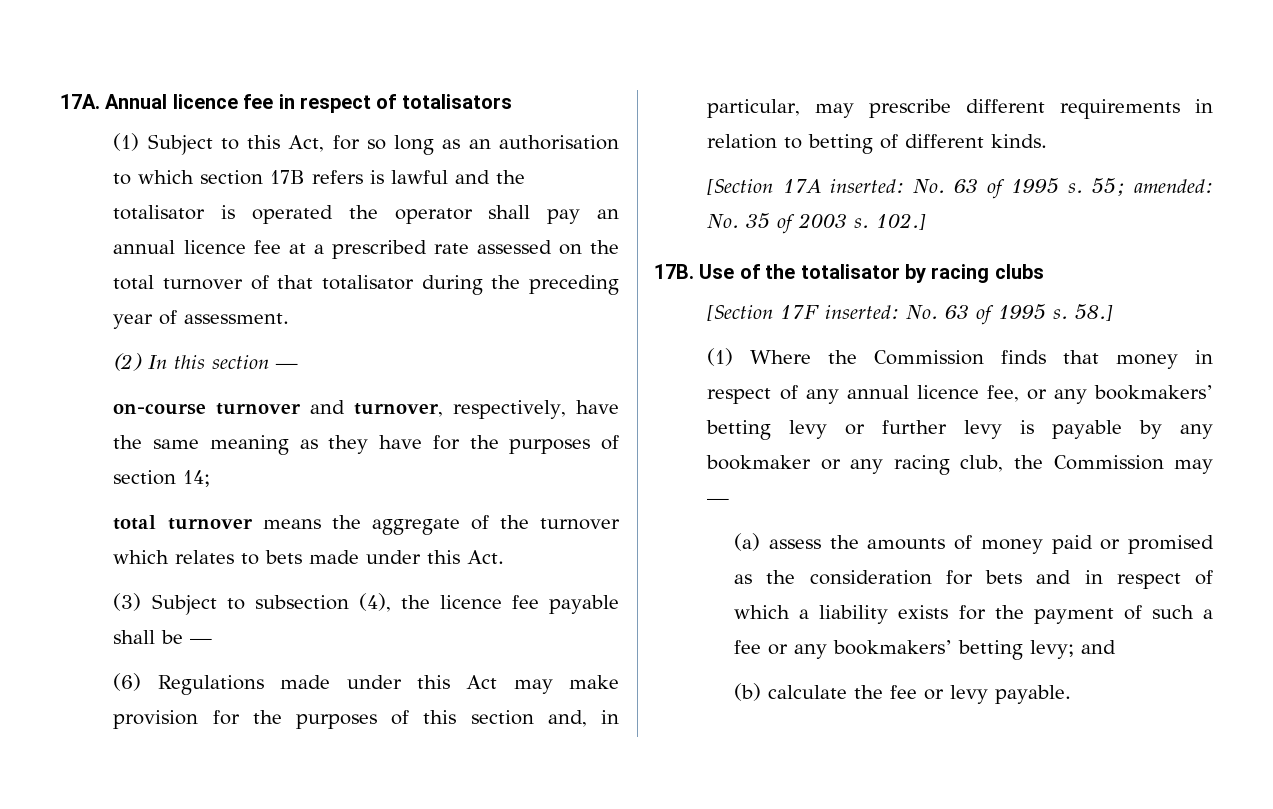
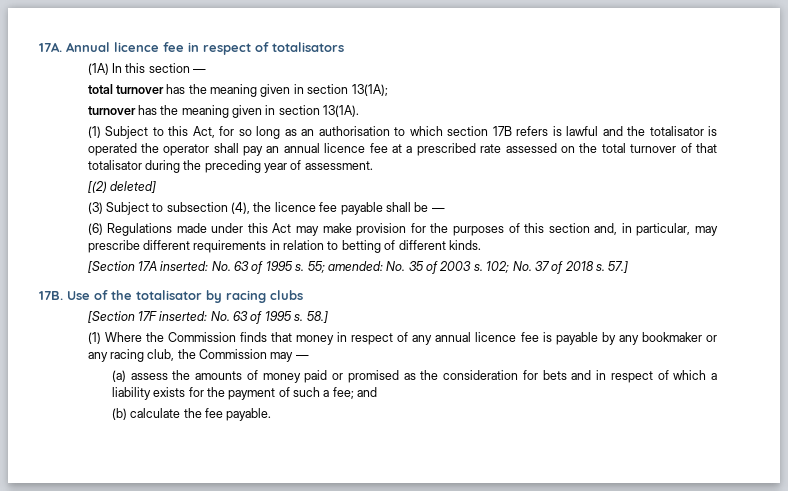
(512, 101) none -> [87,63,206,75] [87,84,388,97] [87,105,360,118] // (1A) In this section — // total turnover has the meaning given in section 13(1A); // turnover has the meaning given in section 13(1A).
[113,353,299,371] [113,400,619,419] [113,435,619,455] [113,470,211,487] [113,515,620,535] [113,550,505,565] (2) In this section — // on-course turnover and turnover, respectively, have the same meaning as they have for the purposes of section 14; // total turnover means the aggregate of the turnover which relates to bets made under this Act. -> [87,181,156,193] [(2) deleted]
[876,213,927,230] 102.] -> [486,261,629,274] 102; No. 37 of 2018 s. 57.]
[986,385,1213,404] [706,420,1003,440] fee, or any bookmakers’ betting levy or further levy -> [520,332,539,342] fee
[734,640,1075,660] fee or any bookmakers’ betting levy; -> [332,387,354,399] fee;
[924,685,989,704] or levy -> (223, 413) none

